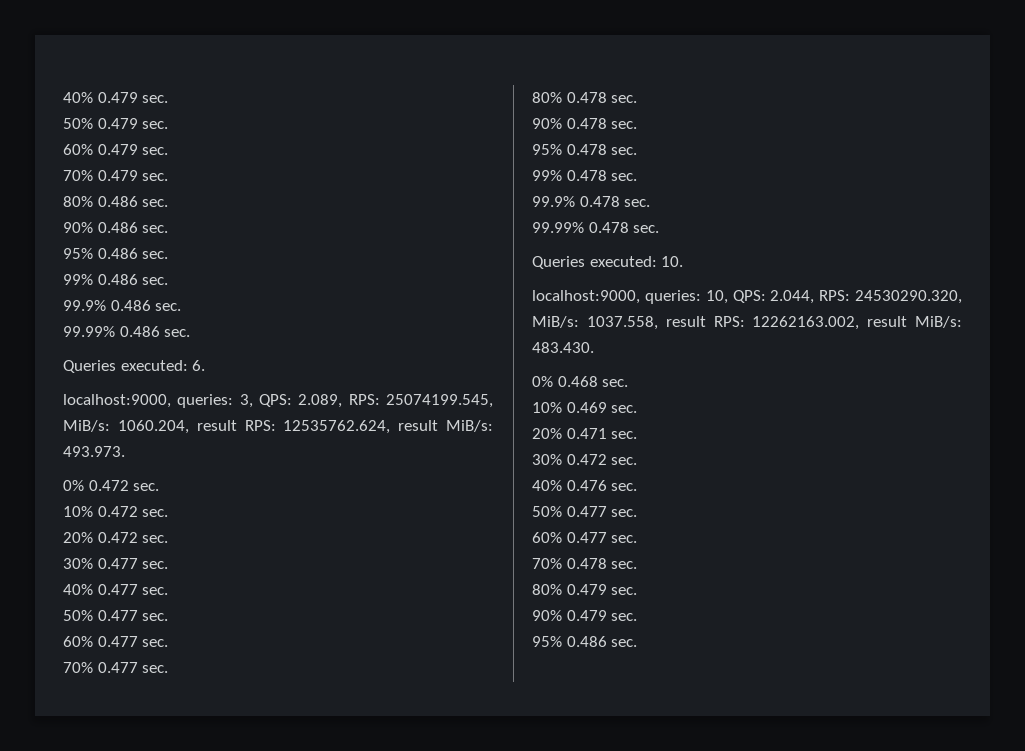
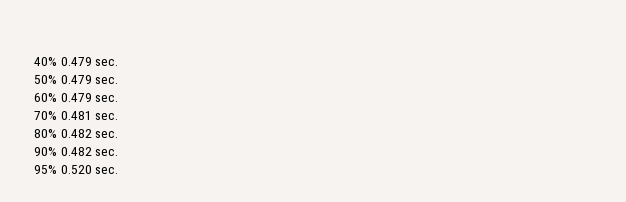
[97,170,169,181] [63,196,169,207] [63,222,169,233] [63,248,169,259] [63,274,169,285] [63,300,182,311] [63,326,191,337] [63,360,206,373] [63,394,493,408] [63,420,493,434] [63,446,125,457] [63,480,160,491] [63,506,169,517] [63,532,169,543] [63,558,169,569] [63,584,169,595] [63,610,169,621] [63,636,169,647] [63,662,169,673] [532,92,638,103] [532,118,638,129] [532,144,638,155] [532,170,638,181] [532,196,651,207] [532,222,660,233] [532,256,684,269] [532,290,962,304] [532,316,962,330] [532,342,594,353] [532,376,629,387] [532,402,638,413] [532,428,638,439] [532,454,638,465] [532,480,638,491] [532,506,638,517] [532,532,638,543] [532,558,638,569] [532,584,638,595] [532,610,638,621] [532,636,638,647] 0.479 sec. // 80% 0.486 sec. // 90% 0.486 sec. // 95% 0.486 sec. // 99% 0.486 sec. // 99.9% 0.486 sec. // 99.99% 0.486 sec. // Queries executed: 6. // localhost:9000, queries: 3, QPS: 2.089, RPS: 25074199.545, MiB/s: 1060.204, result RPS: 12535762.624, result MiB/s: 493.973. // 0% 0.472 sec. // 10% 0.472 sec. // 20% 0.472 sec. // 30% 0.477 sec. // 40% 0.477 sec. // 50% 0.477 sec. // 60% 0.477 sec. // 70% 0.477 sec. // 80% 0.478 sec. // 90% 0.478 sec. // 95% 0.478 sec. // 99% 0.478 sec. // 99.9% 0.478 sec. // 99.99% 0.478 sec. // Queries executed: 10. // localhost:9000, queries: 10, QPS: 2.044, RPS: 24530290.320, MiB/s: 1037.558, result RPS: 12262163.002, result MiB/s: 483.430. // 0% 0.468 sec. // 10% 0.469 sec. // 20% 0.471 sec. // 30% 0.472 sec. // 40% 0.476 sec. // 50% 0.477 sec. // 60% 0.477 sec. // 70% 0.478 sec. // 80% 0.479 sec. // 90% 0.479 sec. // 95% 0.486 sec. -> [60,111,119,120] [34,129,119,138] [34,147,119,156] [34,165,119,174] 0.481 sec. // 80% 0.482 sec. // 90% 0.482 sec. // 95% 0.520 sec.

